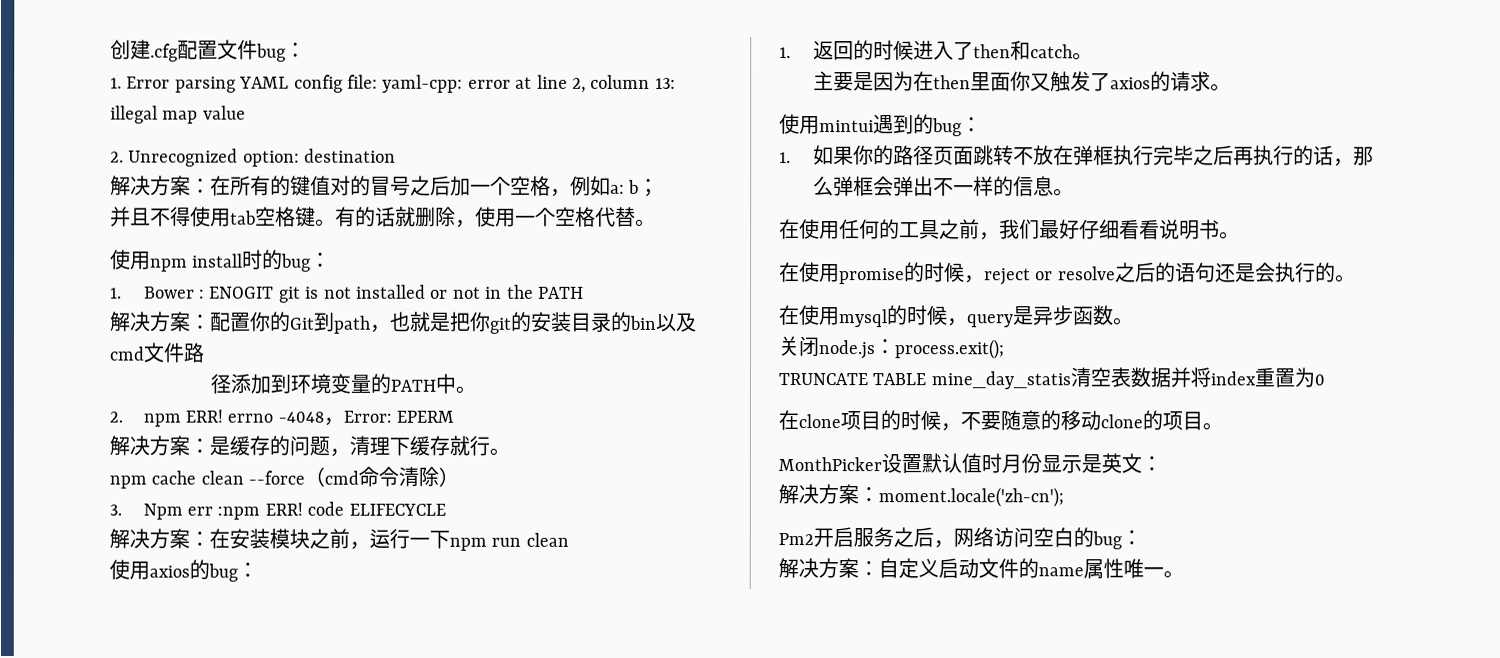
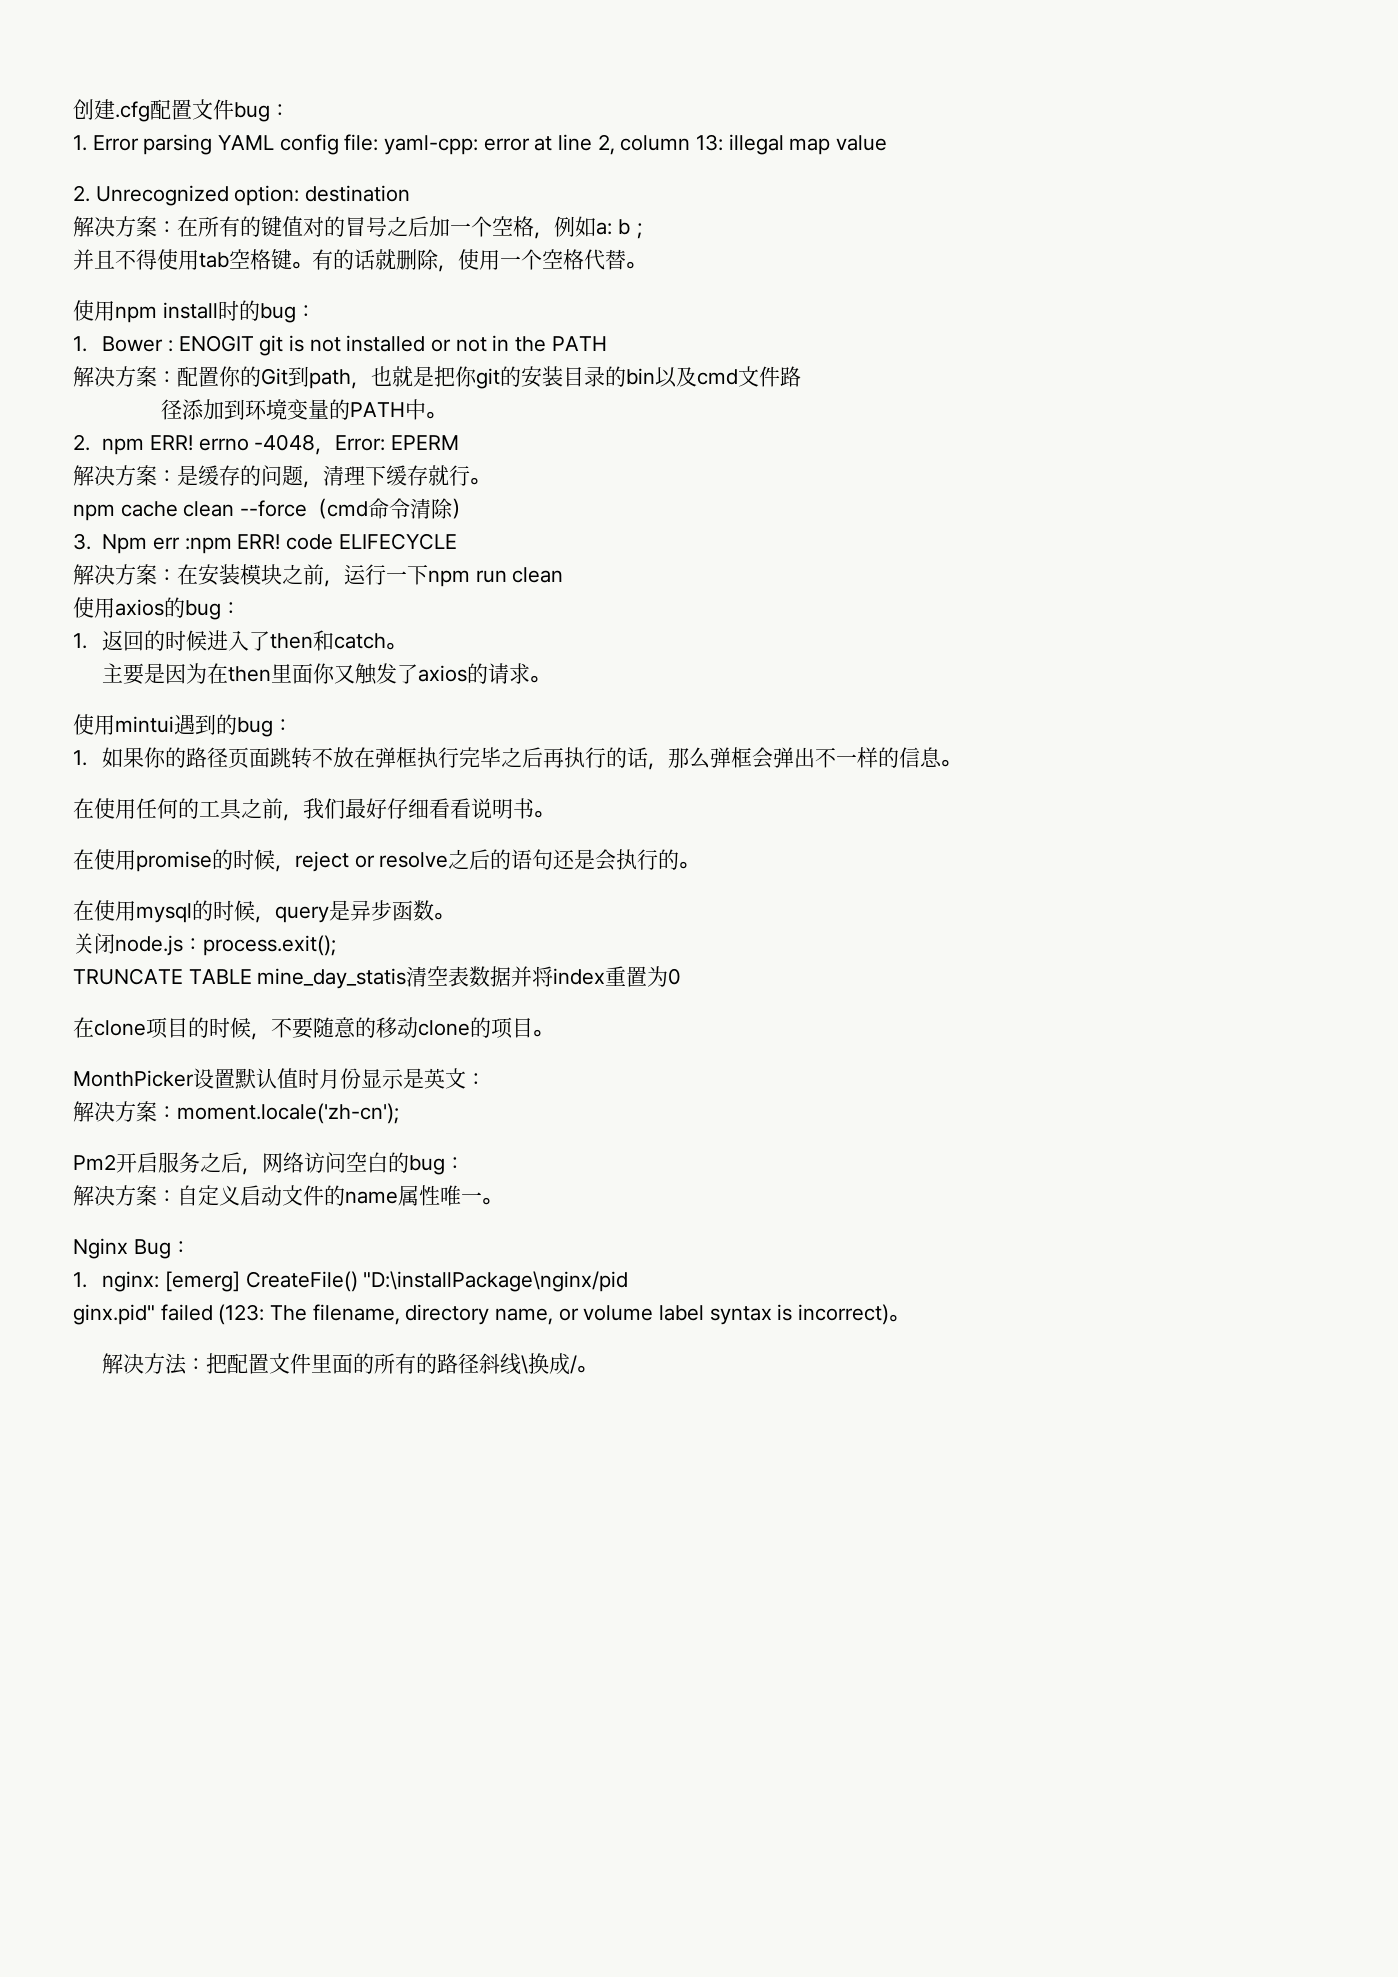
(1184, 574) none -> [73,1238,191,1259] [73,1271,629,1292] [73,1304,910,1325] [102,1353,598,1375] // Nginx Bug： // 1. nginx: [emerg] CreateFile() "D:\installPackage\nginx/pid // ginx.pid" failed (123: The filename, directory name, or volume label syntax is incorrect)。 // 解决方法：把配置文件里面的所有的路径斜线\换成/。

